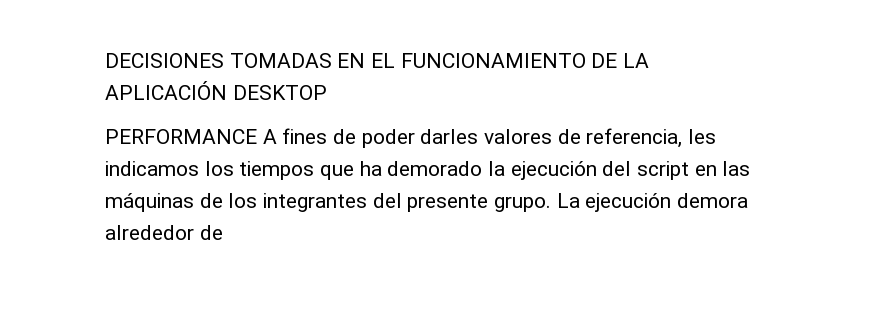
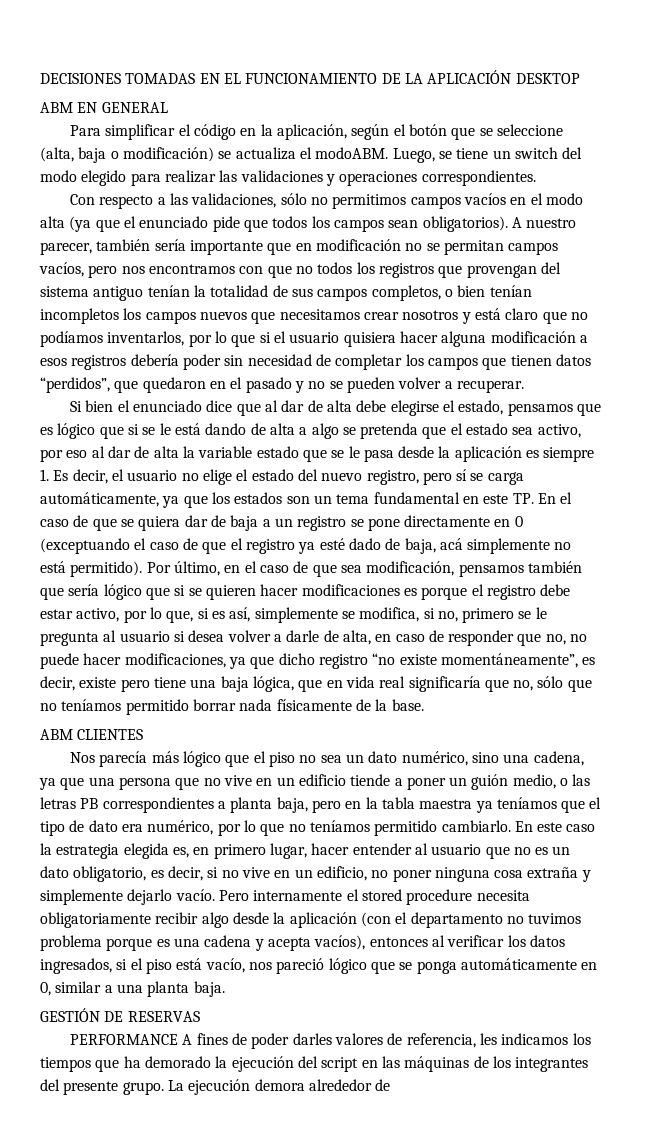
(327, 92) none -> [40,102,168,113] [70,124,563,140] [40,147,583,163] [40,170,536,186] [70,193,583,209] [40,216,577,232] [40,239,559,255] [39,262,561,278] [40,285,532,301] [40,308,588,324] [40,331,588,347] [40,354,591,370] [40,377,524,393] [70,400,601,416] [40,423,581,439] [40,446,595,462] [40,469,524,485] [40,492,573,508] [40,515,523,531] [40,538,572,554] [40,561,582,577] [40,584,571,600] [40,607,547,623] [40,630,588,646] [40,653,596,669] [40,676,592,692] [40,699,424,715] [40,729,144,740] [70,751,584,767] [39,774,591,790] [40,797,602,813] [40,820,596,836] [40,843,571,859] [40,866,591,882] [40,889,530,905] [40,912,582,928] [40,935,565,951] [40,958,598,974] [40,981,225,997] [40,1008,200,1022] // ABM EN GENERAL // Para simplificar el código en la aplicación, según el botón que se seleccione (alta, baja o modificación) se actualiza el modoABM. Luego, se tiene un switch del modo elegido para realizar las validaciones y operaciones correspondientes. // Con respecto a las validaciones, sólo no permitimos campos vacíos en el modo alta (ya que el enunciado pide que todos los campos sean obligatorios). A nuestro parecer, también sería importante que en modificación no se permitan campos vacíos, pero nos encontramos con que no todos los registros que provengan del sistema antiguo tenían la totalidad de sus campos completos, o bien tenían incompletos los campos nuevos que necesitamos crear nosotros y está claro que no podíamos inventarlos, por lo que si el usuario quisiera hacer alguna modificación a esos registros debería poder sin necesidad de completar los campos que tienen datos “perdidos”, que quedaron en el pasado y no se pueden volver a recuperar. // Si bien el enunciado dice que al dar de alta debe elegirse el estado, pensamos que es lógico que si se le está dando de alta a algo se pretenda que el estado sea activo, por eso al dar de alta la variable estado que se le pasa desde la aplicación es siempre 1. Es decir, el usuario no elige el estado del nuevo registro, pero sí se carga automáticamente, ya que los estados son un tema fundamental en este TP. En el caso de que se quiera dar de baja a un registro se pone directamente en 0 (exceptuando el caso de que el registro ya esté dado de baja, acá simplemente no está permitido). Por último, en el caso de que sea modificación, pensamos también que sería lógico que si se quieren hacer modificaciones es porque el registro debe estar activo, por lo que, si es así, simplemente se modifica, si no, primero se le pregunta al usuario si desea volver a darle de alta, en caso de responder que no, no puede hacer modificaciones, ya que dicho registro “no existe momentáneamente”, es decir, existe pero tiene una baja lógica, que en vida real significaría que no, sólo que no teníamos permitido borrar nada físicamente de la base. // ABM CLIENTES // Nos parecía más lógico que el piso no sea un dato numérico, sino una cadena, ya que una persona que no vive en un edificio tiende a poner un guión medio, o las letras PB correspondientes a planta baja, pero en la tabla maestra ya teníamos que el tipo de dato era numérico, por lo que no teníamos permitido cambiarlo. En este caso la estrategia elegida es, en primero lugar, hacer entender al usuario que no es un dato obligatorio, es decir, si no vive en un edificio, no poner ninguna cosa extraña y simplemente dejarlo vacío. Pero internamente el stored procedure necesita obligatoriamente recibir algo desde la aplicación (con el departamento no tuvimos problema porque es una cadena y acepta vacíos), entonces al verificar los datos ingresados, si el piso está vacío, nos pareció lógico que se ponga automáticamente en 0, similar a una planta baja. // GESTIÓN DE RESERVAS

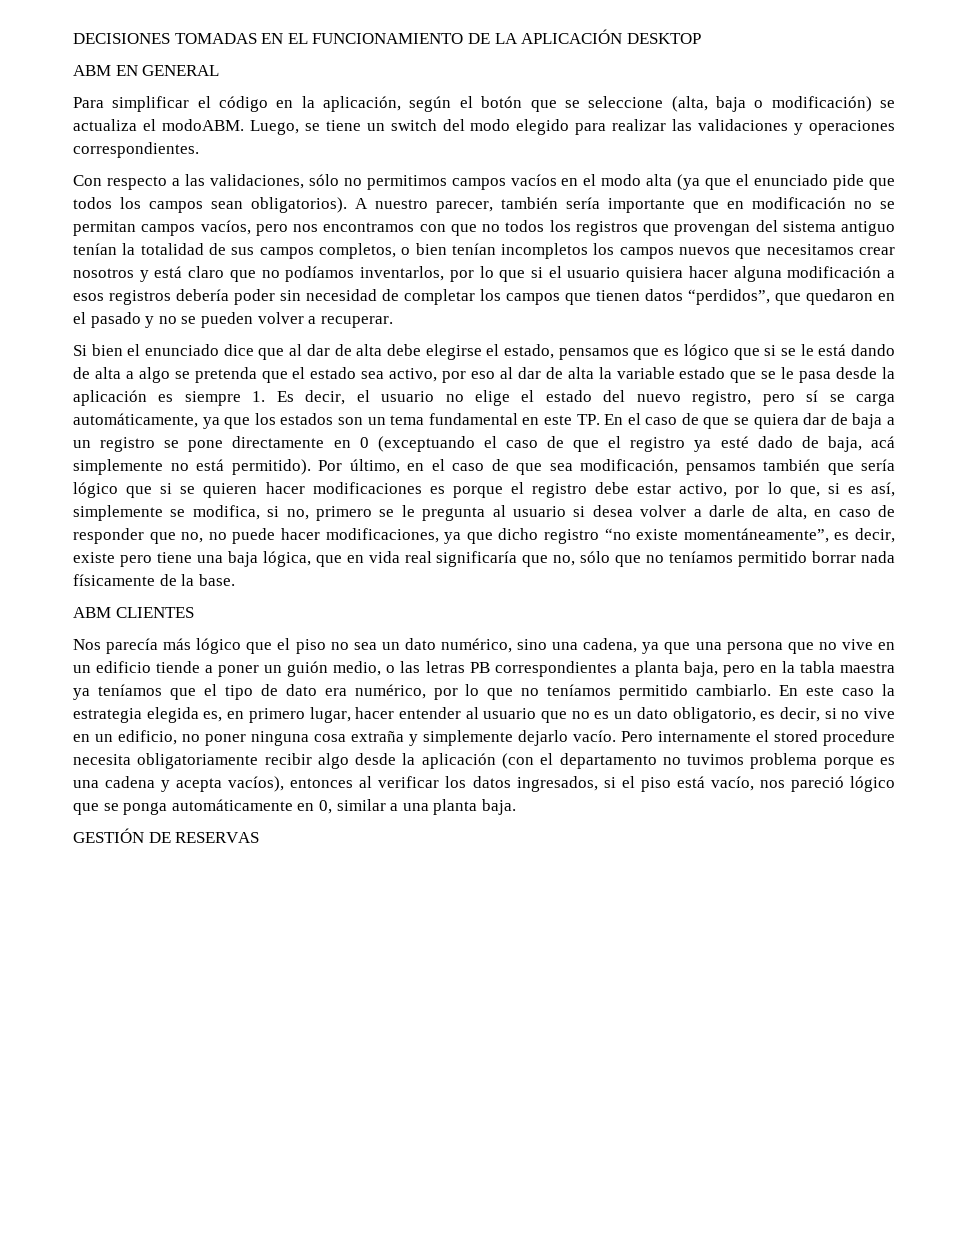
[70,1033,591,1049] [40,1056,589,1072] [40,1079,391,1095] // PERFORMANCE A fines de poder darles valores de referencia, les indicamos los tiempos que ha demorado la ejecución del script en las máquinas de los integrantes del presente grupo. La ejecución demora alrededor de -> (260, 837) none

